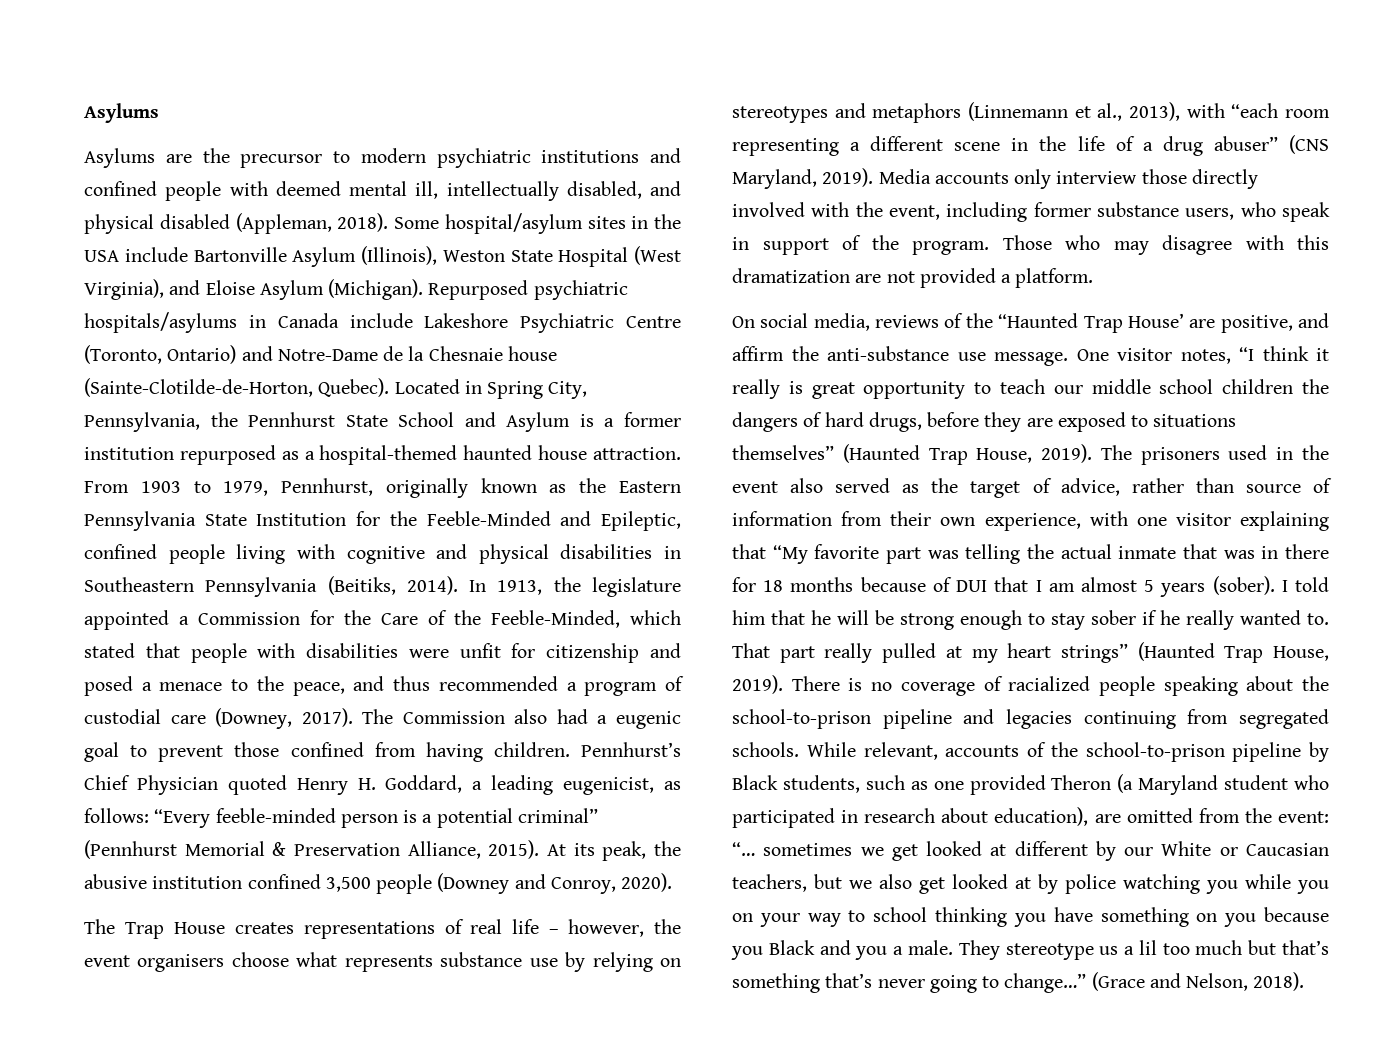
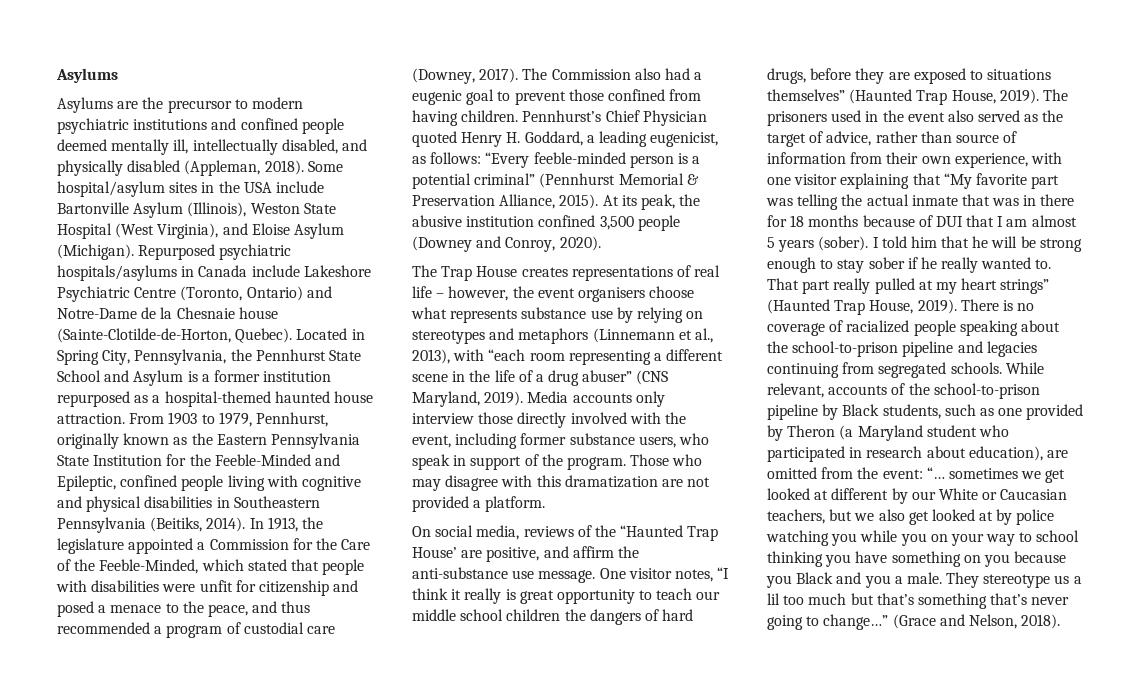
[229,181,407,196] with deemed mental -> [57,139,170,155] deemed mentally
[84,214,154,234] physical -> [57,160,123,176] physically
(1046, 785) none -> [767,425,783,441] by

